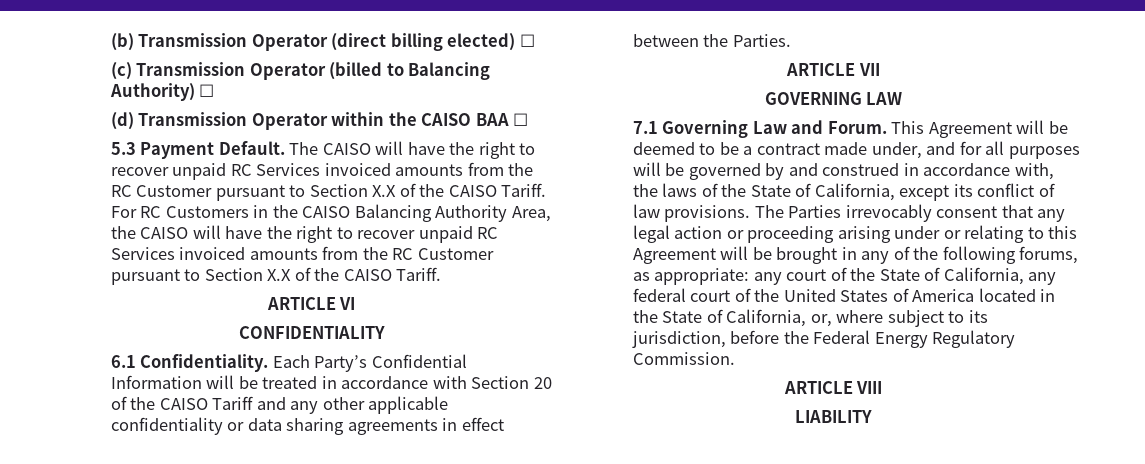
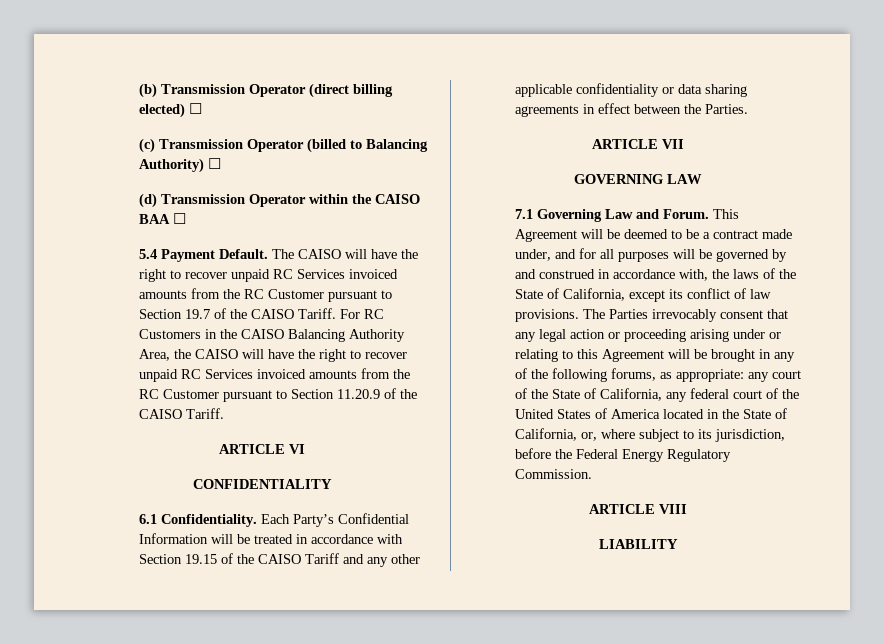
[111,142,137,155] 5.3 -> [138,249,157,259] 5.4
[372,185,397,197] X.X -> [184,309,210,319] 19.7
[267,269,292,281] X.X -> [336,389,380,399] 11.20.9
[533,377,552,389] 20 -> [184,554,217,564] 19.15

